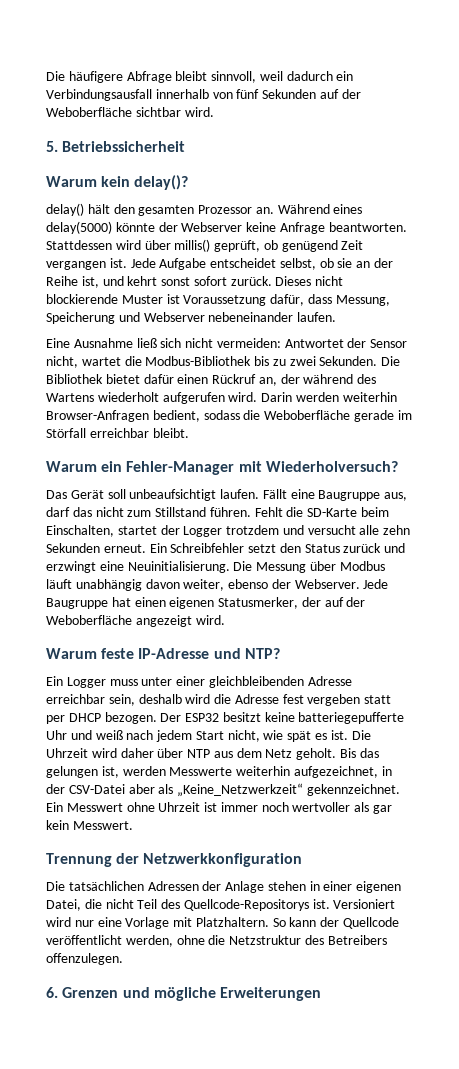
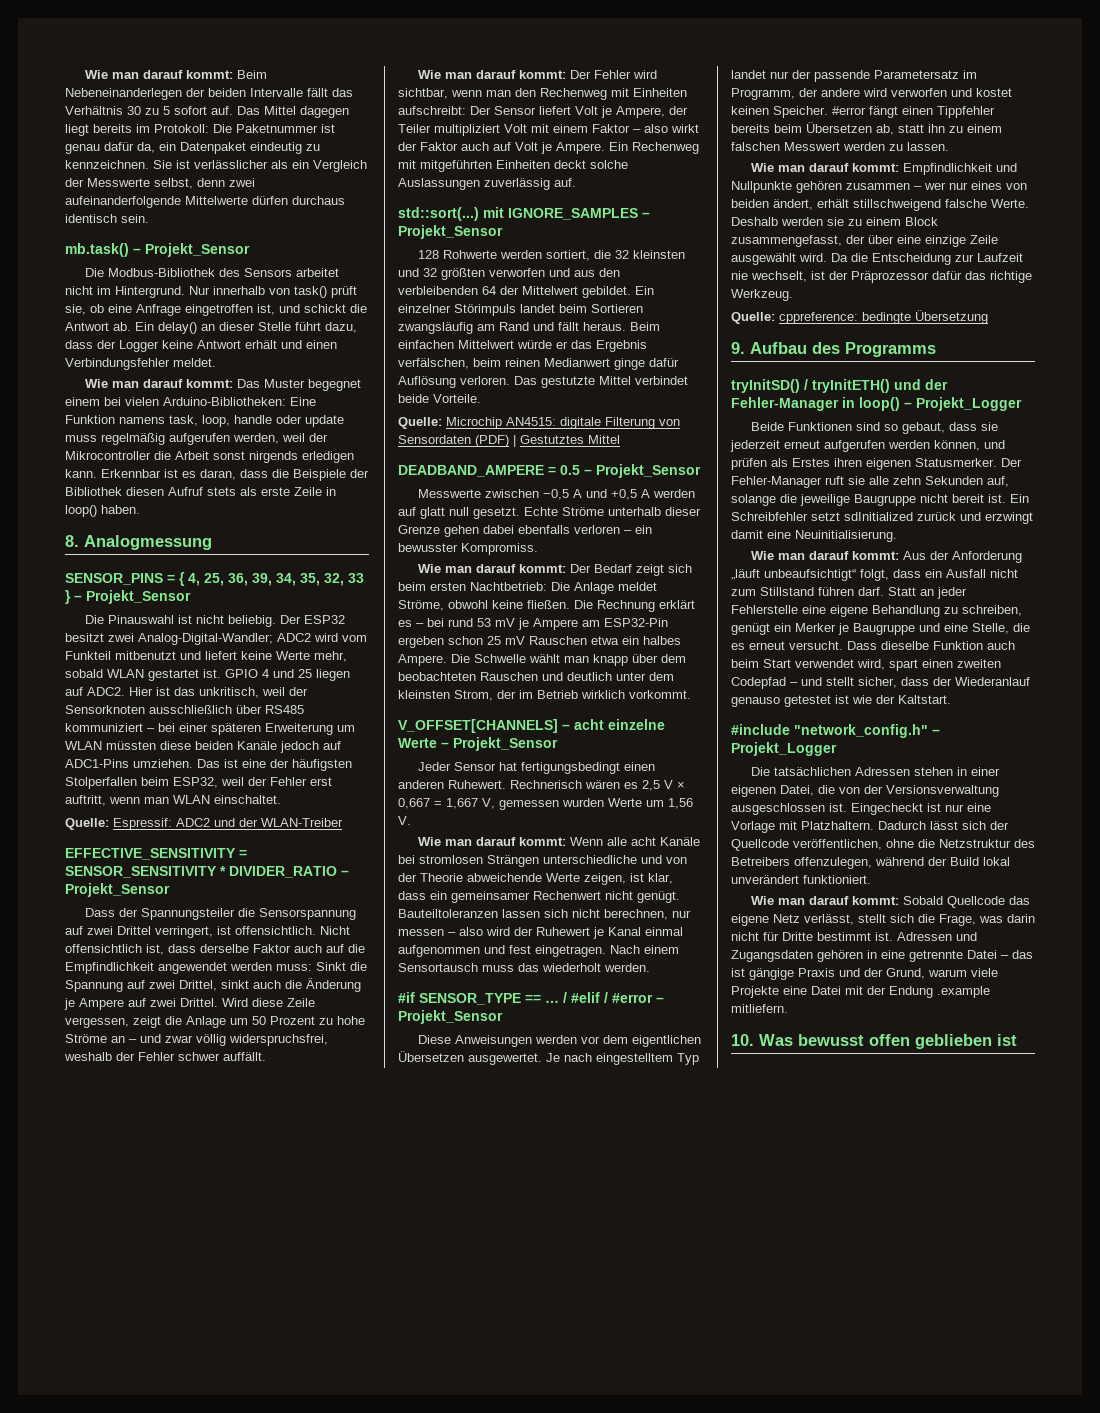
[46,71,354,83] [46,89,361,101] [46,107,214,117] [46,141,186,152] [46,175,189,190] [46,203,363,216] [46,221,407,234] [46,239,364,252] [46,258,394,270] [46,276,344,288] [46,294,390,306] [46,312,337,324] [46,338,408,348] [46,356,401,368] [46,374,377,386] [46,392,397,404] [46,410,412,422] [46,428,189,438] [46,461,398,475] [46,489,408,501] [46,507,390,517] [46,525,411,537] [46,543,406,553] [46,561,385,573] [46,579,389,591] [46,597,366,609] [46,615,225,627] [46,648,280,659] [46,676,352,688] [46,694,392,706] [46,712,405,724] [46,730,371,742] [46,748,379,760] [46,766,392,778] [46,783,400,797] [46,802,393,814] [46,820,133,830] [46,853,303,867] Die häufigere Abfrage bleibt sinnvoll, weil dadurch ein Verbindungsausfall innerhalb von fünf Sekunden auf der Weboberfläche sichtbar wird. // 5. Betriebssicherheit // Warum kein delay()? // delay() hält den gesamten Prozessor an. Während eines delay(5000) könnte der Webserver keine Anfrage beantworten. Stattdessen wird über millis() geprüft, ob genügend Zeit vergangen ist. Jede Aufgabe entscheidet selbst, ob sie an der Reihe ist, und kehrt sonst sofort zurück. Dieses nicht blockierende Muster ist Voraussetzung dafür, dass Messung, Speicherung und Webserver nebeneinander laufen. // Eine Ausnahme ließ sich nicht vermeiden: Antwortet der Sensor nicht, wartet die Modbus-Bibliothek bis zu zwei Sekunden. Die Bibliothek bietet dafür einen Rückruf an, der während des Wartens wiederholt aufgerufen wird. Darin werden weiterhin Browser-Anfragen bedient, sodass die Weboberfläche gerade im Störfall erreichbar bleibt. // Warum ein Fehler-Manager mit Wiederholversuch? // Das Gerät soll unbeaufsichtigt laufen. Fällt eine Baugruppe aus, darf das nicht zum Stillstand führen. Fehlt die SD-Karte beim Einschalten, startet der Logger trotzdem und versucht alle zehn Sekunden erneut. Ein Schreibfehler setzt den Status zurück und erzwingt eine Neuinitialisierung. Die Messung über Modbus läuft unabhängig davon weiter, ebenso der Webserver. Jede Baugruppe hat einen eigenen Statusmerker, der auf der Weboberfläche angezeigt wird. // Warum feste IP-Adresse und NTP? // Ein Logger muss unter einer gleichbleibenden Adresse erreichbar sein, deshalb wird die Adresse fest vergeben statt per DHCP bezogen. Der ESP32 besitzt keine batteriegepufferte Uhr und weiß nach jedem Start nicht, wie spät es ist. Die Uhrzeit wird daher über NTP aus dem Netz geholt. Bis das gelungen ist, werden Messwerte weiterhin aufgezeichnet, in der CSV-Datei aber als „Keine_Netzwerkzeit“ gekennzeichnet. Ein Messwert ohne Uhrzeit ist immer noch wertvoller als gar kein Messwert. // Trennung der Netzwerkkonfiguration -> [84,70,267,79] [65,88,353,100] [65,106,349,118] [65,124,335,136] [65,142,320,154] [65,160,367,172] [65,178,255,189] [65,196,345,208] [65,214,149,223] [65,243,250,257] [84,268,339,277] [65,286,357,298] [65,304,367,316] [65,322,357,334] [65,340,337,352] [65,358,216,370] [84,379,361,391] [65,397,316,406] [65,415,344,427] [65,433,328,445] [65,451,354,463] [65,469,369,481] [65,487,336,496] [65,505,140,517] [65,535,212,550] [65,572,364,586] [65,590,191,604] [84,615,345,627] [65,633,367,645] [65,651,347,662] [65,669,350,681] [65,687,308,698] [65,705,304,714] [65,723,355,735] [65,741,341,753] [65,759,352,771] [65,777,332,789] [65,795,281,806] [65,818,343,830] [65,848,247,860] [65,866,349,878] [65,883,170,897] [84,908,356,920] [65,926,350,938] [65,944,365,955] [65,962,367,974] [65,978,361,992] [64,998,315,1010] [65,1016,365,1028] [65,1034,328,1046] [64,1052,266,1061] [417,70,657,79] [398,88,687,100] [398,106,688,118] [398,124,699,136] [398,142,699,154] [398,160,628,172] [398,178,576,190] [398,207,650,221] [398,225,503,239] [417,250,685,261] [398,268,620,280] [398,286,654,298] [398,304,643,316] [398,322,660,334] [398,340,647,352] [398,358,679,370] [398,376,688,388] [398,394,481,403] [398,417,680,429] [398,435,620,447] [398,464,701,478] [417,489,695,500] [398,507,701,519] [398,525,652,537] [398,543,538,555] [417,564,692,576] [398,582,657,594] [398,600,695,612] [398,618,668,630] [398,636,681,648] [398,654,686,666] [398,672,674,681] [398,690,691,701] [398,719,665,733] [398,737,558,751] [417,762,655,774] [398,780,685,791] [398,798,693,810] [398,816,411,825] [417,837,700,846] [398,855,687,867] [398,873,673,885] [398,891,680,903] [398,909,691,920] [398,927,683,939] [398,945,679,957] [398,963,650,972] [398,992,664,1005] [398,1010,503,1024] [417,1035,701,1047] [398,1051,699,1065] [731,70,977,82] [731,88,1012,100] [731,106,995,118] [731,122,1002,135] [731,142,949,151] [750,163,1017,175] [731,181,1027,193] [731,199,1029,211] [731,217,938,226] [731,235,998,247] [731,253,1023,265] [731,271,1032,283] [731,289,793,301] [731,310,988,324] [731,342,936,357] [731,379,948,393] [731,397,1022,411] [750,422,998,434] [730,440,1005,452] [731,458,1022,470] [731,476,1009,488] [731,494,1029,506] [731,512,1033,524] [731,530,897,542] [750,551,1022,563] [731,569,1018,581] [731,587,967,599] [731,605,1022,617] [731,623,1030,635] [731,641,1015,650] [731,659,1001,671] [731,677,1030,689] [731,695,951,707] [731,724,940,738] [731,742,837,756] Wie man darauf kommt: Beim Nebeneinanderlegen der beiden Intervalle fällt das Verhältnis 30 zu 5 sofort auf. Das Mittel dagegen liegt bereits im Protokoll: Die Paketnummer ist genau dafür da, ein Datenpaket eindeutig zu kennzeichnen. Sie ist verlässlicher als ein Vergleich der Messwerte selbst, denn zwei aufeinanderfolgende Mittelwerte dürfen durchaus identisch sein. // mb.task() – Projekt_Sensor // Die Modbus-Bibliothek des Sensors arbeitet nicht im Hintergrund. Nur innerhalb von task() prüft sie, ob eine Anfrage eingetroffen ist, und schickt die Antwort ab. Ein delay() an dieser Stelle führt dazu, dass der Logger keine Antwort erhält und einen Verbindungsfehler meldet. // Wie man darauf kommt: Das Muster begegnet einem bei vielen Arduino-Bibliotheken: Eine Funktion namens task, loop, handle oder update muss regelmäßig aufgerufen werden, weil der Mikrocontroller die Arbeit sonst nirgends erledigen kann. Erkennbar ist es daran, dass die Beispiele der Bibliothek diesen Aufruf stets als erste Zeile in loop() haben. // 8. Analogmessung // SENSOR_PINS = { 4, 25, 36, 39, 34, 35, 32, 33 } – Projekt_Sensor // Die Pinauswahl ist nicht beliebig. Der ESP32 besitzt zwei Analog-Digital-Wandler; ADC2 wird vom Funkteil mitbenutzt und liefert keine Werte mehr, sobald WLAN gestartet ist. GPIO 4 und 25 liegen auf ADC2. Hier ist das unkritisch, weil der Sensorknoten ausschließlich über RS485 kommuniziert – bei einer späteren Erweiterung um WLAN müssten diese beiden Kanäle jedoch auf ADC1-Pins umziehen. Das ist eine der häufigsten Stolperfallen beim ESP32, weil der Fehler erst auftritt, wenn man WLAN einschaltet. // Quelle: Espressif: ADC2 und der WLAN-Treiber // EFFECTIVE_SENSITIVITY = SENSOR_SENSITIVITY * DIVIDER_RATIO – Projekt_Sensor // Dass der Spannungsteiler die Sensorspannung auf zwei Drittel verringert, ist offensichtlich. Nicht offensichtlich ist, dass derselbe Faktor auch auf die Empfindlichkeit angewendet werden muss: Sinkt die Spannung auf zwei Drittel, sinkt auch die Änderung je Ampere auf zwei Drittel. Wird diese Zeile vergessen, zeigt die Anlage um 50 Prozent zu hohe Ströme an – und zwar völlig widerspruchsfrei, weshalb der Fehler schwer auffällt. // Wie man darauf kommt: Der Fehler wird sichtbar, wenn man den Rechenweg mit Einheiten aufschreibt: Der Sensor liefert Volt je Ampere, der Teiler multipliziert Volt mit einem Faktor – also wirkt der Faktor auch auf Volt je Ampere. Ein Rechenweg mit mitgeführten Einheiten deckt solche Auslassungen zuverlässig auf. // std::sort(...) mit IGNORE_SAMPLES – Projekt_Sensor // 128 Rohwerte werden sortiert, die 32 kleinsten und 32 größten verworfen und aus den verbleibenden 64 der Mittelwert gebildet. Ein einzelner Störimpuls landet beim Sortieren zwangsläufig am Rand und fällt heraus. Beim einfachen Mittelwert würde er das Ergebnis verfälschen, beim reinen Medianwert ginge dafür Auflösung verloren. Das gestutzte Mittel verbindet beide Vorteile. // Quelle: Microchip AN4515: digitale Filterung von Sensordaten (PDF) | Gestutztes Mittel // DEADBAND_AMPERE = 0.5 – Projekt_Sensor // Messwerte zwischen −0,5 A und +0,5 A werden auf glatt null gesetzt. Echte Ströme unterhalb dieser Grenze gehen dabei ebenfalls verloren – ein bewusster Kompromiss. // Wie man darauf kommt: Der Bedarf zeigt sich beim ersten Nachtbetrieb: Die Anlage meldet Ströme, obwohl keine fließen. Die Rechnung erklärt es – bei rund 53 mV je Ampere am ESP32-Pin ergeben schon 25 mV Rauschen etwa ein halbes Ampere. Die Schwelle wählt man knapp über dem beobachteten Rauschen und deutlich unter dem kleinsten Strom, der im Betrieb wirklich vorkommt. // V_OFFSET[CHANNELS] – acht einzelne Werte – Projekt_Sensor // Jeder Sensor hat fertigungsbedingt einen anderen Ruhewert. Rechnerisch wären es 2,5 V × 0,667 = 1,667 V, gemessen wurden Werte um 1,56 V. // Wie man darauf kommt: Wenn alle acht Kanäle bei stromlosen Strängen unterschiedliche und von der Theorie abweichende Werte zeigen, ist klar, dass ein gemeinsamer Rechenwert nicht genügt. Bauteiltoleranzen lassen sich nicht berechnen, nur messen – also wird der Ruhewert je Kanal einmal aufgenommen und fest eingetragen. Nach einem Sensortausch muss das wiederholt werden. // #if SENSOR_TYPE == … / #elif / #error – Projekt_Sensor // Diese Anweisungen werden vor dem eigentlichen Übersetzen ausgewertet. Je nach eingestelltem Typ landet nur der passende Parametersatz im Programm, der andere wird verworfen und kostet keinen Speicher. #error fängt einen Tippfehler bereits beim Übersetzen ab, statt ihn zu einem falschen Messwert werden zu lassen. // Wie man darauf kommt: Empfindlichkeit und Nullpunkte gehören zusammen – wer nur eines von beiden ändert, erhält stillschweigend falsche Werte. Deshalb werden sie zu einem Block zusammengefasst, der über eine einzige Zeile ausgewählt wird. Da die Entscheidung zur Laufzeit nie wechselt, ist der Präprozessor dafür das richtige Werkzeug. // Quelle: cppreference: bedingte Übersetzung // 9. Aufbau des Programms // tryInitSD() / tryInitETH() und der Fehler-Manager in loop() – Projekt_Logger // Beide Funktionen sind so gebaut, dass sie jederzeit erneut aufgerufen werden können, und prüfen als Erstes ihren eigenen Statusmerker. Der Fehler-Manager ruft sie alle zehn Sekunden auf, solange die jeweilige Baugruppe nicht bereit ist. Ein Schreibfehler setzt sdInitialized zurück und erzwingt damit eine Neuinitialisierung. // Wie man darauf kommt: Aus der Anforderung „läuft unbeaufsichtigt“ folgt, dass ein Ausfall nicht zum Stillstand führen darf. Statt an jeder Fehlerstelle eine eigene Behandlung zu schreiben, genügt ein Merker je Baugruppe und eine Stelle, die es erneut versucht. Dass dieselbe Funktion auch beim Start verwendet wird, spart einen zweiten Codepfad – und stellt sicher, dass der Wiederanlauf genauso getestet ist wie der Kaltstart. // #include "network_config.h" – Projekt_Logger
[202,881,265,893] der Anlage -> (910, 771) none
[105,899,396,911] [46,917,71,927] nicht Teil des Quellcode-Repositorys ist. Versioniert wird -> [839,785,999,797] [731,803,941,815] von der Versionsverwaltung ausgeschlossen ist. Eingecheckt ist
[272,917,400,929] [46,935,173,947] So kann der Quellcode veröffentlicht werden, -> [878,821,1009,830] [731,839,882,851] Dadurch lässt sich der Quellcode veröffentlichen,
[46,953,123,965] [46,987,322,1001] offenzulegen. // 6. Grenzen und mögliche Erweiterungen -> [794,857,1010,869] [731,875,871,884] [750,896,1030,908] [731,914,1035,926] [731,932,977,941] [731,950,1033,962] [731,968,998,980] [731,986,990,998] [731,1004,788,1013] [731,1034,1017,1049] offenzulegen, während der Build lokal unverändert funktioniert. // Wie man darauf kommt: Sobald Quellcode das eigene Netz verlässt, stellt sich die Frage, was darin nicht für Dritte bestimmt ist. Adressen und Zugangsdaten gehören in eine getrennte Datei – das ist gängige Praxis und der Grund, warum viele Projekte eine Datei mit der Endung .example mitliefern. // 10. Was bewusst offen geblieben ist

